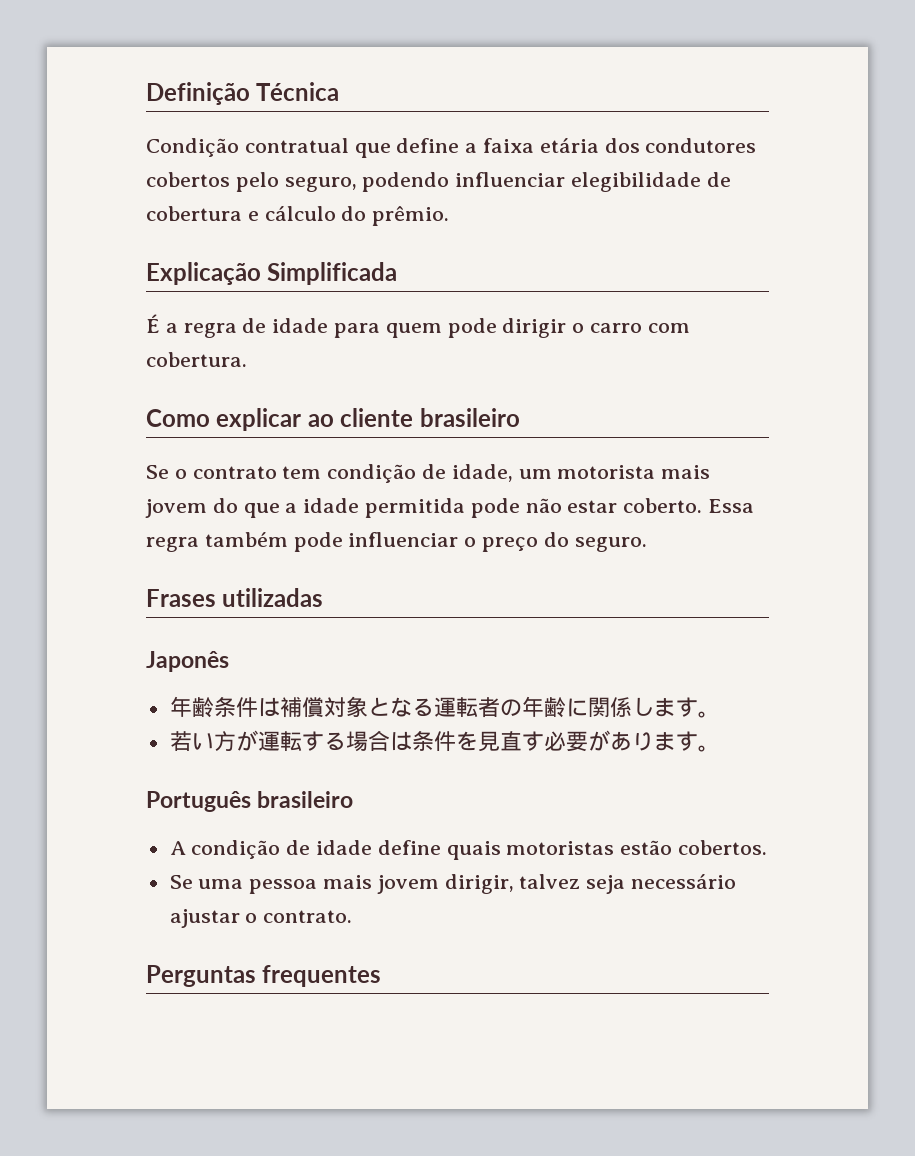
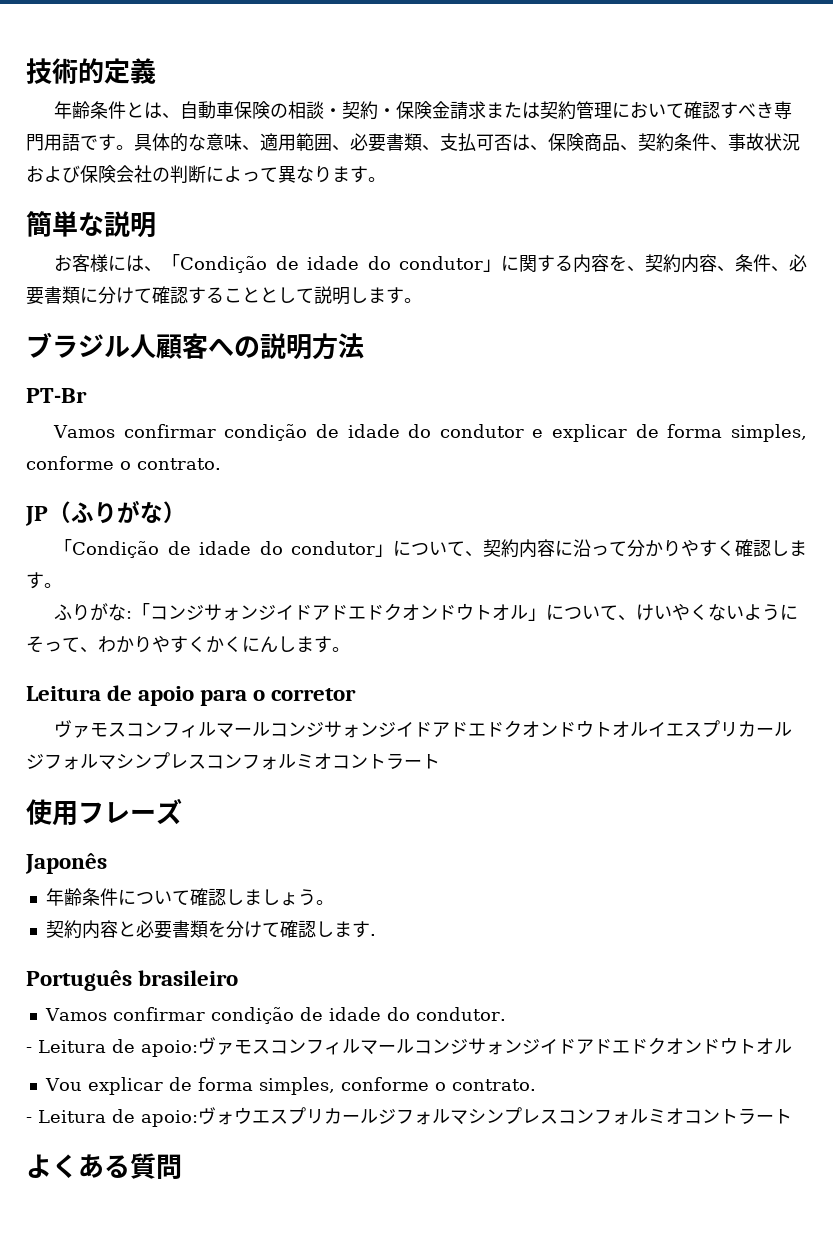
[146,82,340,105] [146,138,757,158] [146,172,731,192] [146,206,450,226] [146,262,398,285] [146,314,690,338] [146,352,247,367] [146,408,520,431] [146,464,711,483] [145,498,755,518] [146,532,647,552] [146,588,324,607] [146,651,229,672] [169,696,720,718] [169,730,720,752] Definição Técnica // Condição contratual que define a faixa etária dos condutores cobertos pelo seguro, podendo influenciar elegibilidade de cobertura e cálculo do prêmio. // Explicação Simplificada // É a regra de idade para quem pode dirigir o carro com cobertura. // Como explicar ao cliente brasileiro // Se o contrato tem condição de idade, um motorista mais jovem do que a idade permitida pode não estar coberto. Essa regra também pode influenciar o preço do seguro. // Frases utilizadas // Japonês // 年齢条件は補償対象となる運転者の年齢に関係します。 // 若い方が運転する場合は条件を見直す必要があります。 -> [26,58,156,84] [54,101,793,120] [26,133,800,152] [26,165,386,183] [26,211,156,238] [54,254,807,273] [26,286,422,305] [26,332,364,360] [26,388,87,403] [53,424,807,442] [26,456,221,470] [25,500,186,526] [54,539,807,558] [26,572,62,589] [54,603,799,621] [26,635,350,653] [26,685,357,706] [54,720,793,738] [26,752,440,770] [26,798,182,826] [25,853,107,874] [45,888,334,906] [45,920,376,939] 技術的定義 // 年齢条件とは、自動車保険の相談・契約・保険金請求または契約管理において確認すべき専門用語です。具体的な意味、適用範囲、必要書類、支払可否は、保険商品、契約条件、事故状況および保険会社の判断によって異なります。 // 簡単な説明 // お客様には、「Condição de idade do condutor」に関する内容を、契約内容、条件、必要書類に分けて確認することとして説明します。 // ブラジル人顧客への説明方法 // PT-Br // Vamos confirmar condição de idade do condutor e explicar de forma simples, conforme o contrato. // JP（ふりがな） // 「Condição de idade do condutor」について、契約内容に沿って分かりやすく確認します。 // ふりがな:「コンジサォンジイドアドエドクオンドウトオル」について、けいやくないようにそって、わかりやすくかくにんします。 // Leitura de apoio para o corretor // ヴァモスコンフィルマールコンジサォンジイドアドエドクオンドウトオルイエスプリカールジフォルマシンプレスコンフォルミオコントラート // 使用フレーズ // Japonês // 年齢条件について確認しましょう。 // 契約内容と必要書類を分けて確認します.
[169,840,768,860] [169,874,737,894] [169,909,353,928] [146,965,382,987] A condição de idade define quais motoristas estão cobertos. // Se uma pessoa mais jovem dirigir, talvez seja necessário ajustar o contrato. // Perguntas frequentes -> [44,1007,506,1024] [26,1037,792,1057] [44,1077,536,1095] [26,1107,792,1127] [26,1153,182,1179] Vamos confirmar condição de idade do condutor. // - Leitura de apoio:ヴァモスコンフィルマールコンジサォンジイドアドエドクオンドウトオル // Vou explicar de forma simples, conforme o contrato. // - Leitura de apoio:ヴォウエスプリカールジフォルマシンプレスコンフォルミオコントラート // よくある質問

